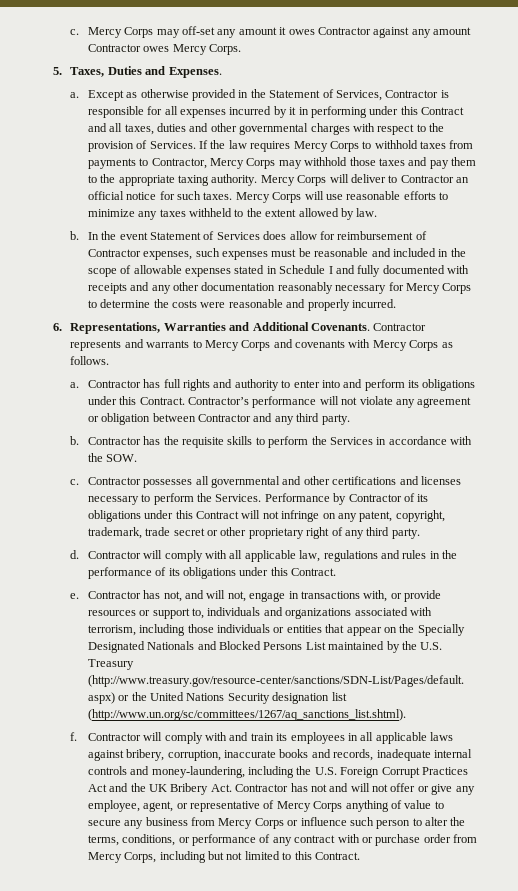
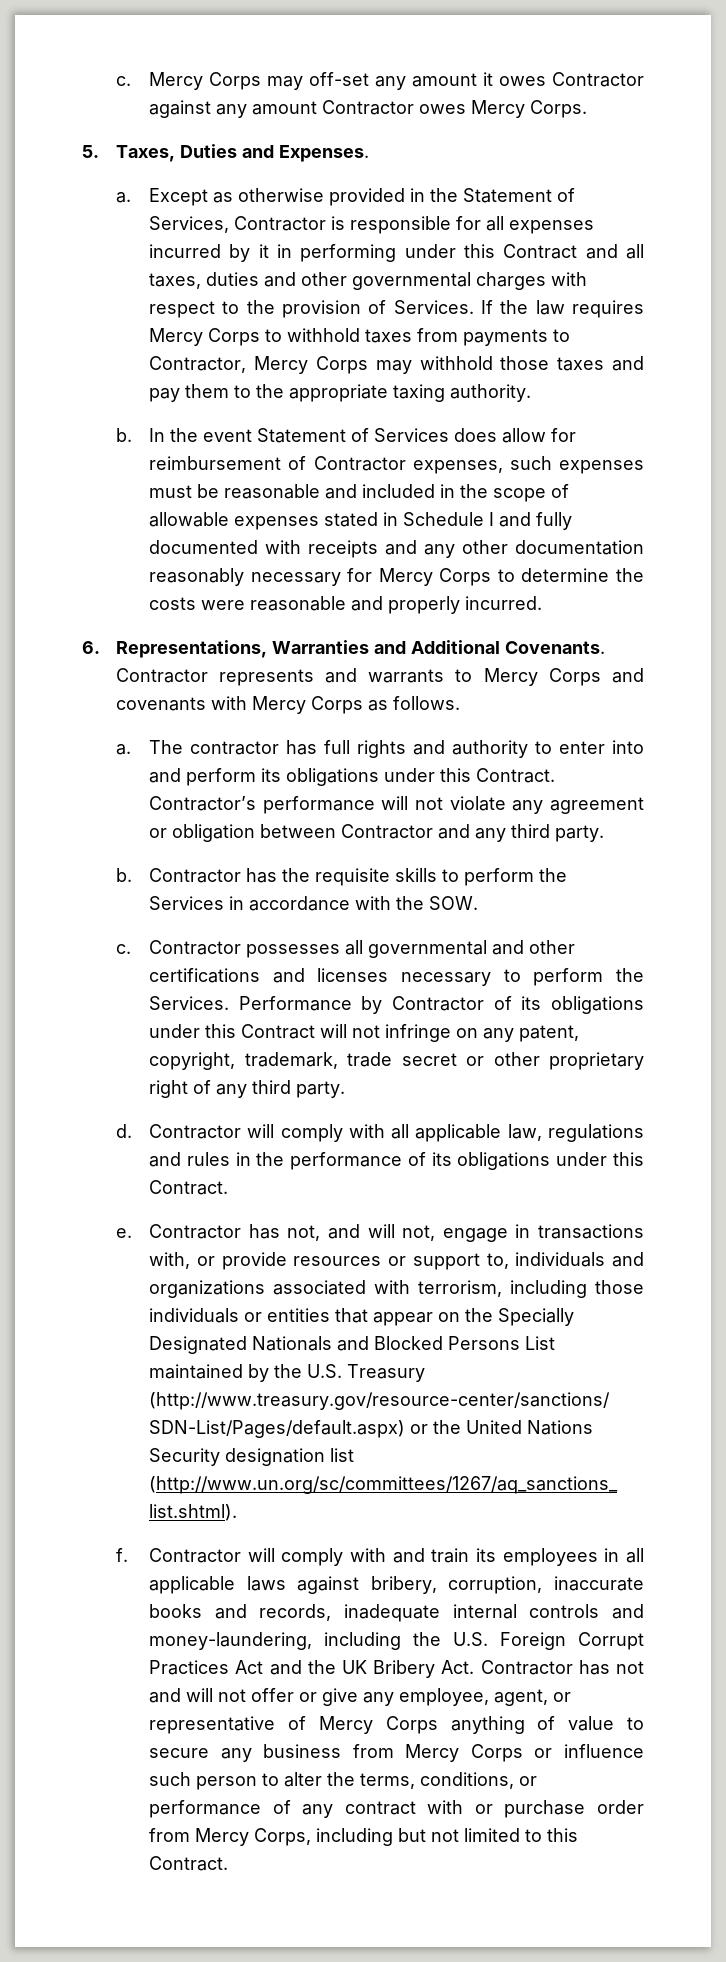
[260,174,470,186] [87,191,449,203] [87,208,378,220] Mercy Corps will deliver to Contractor an official notice for such taxes. Mercy Corps will use reasonable efforts to minimize any taxes withheld to the extent allowed by law. -> (532, 393) none
[87,380,141,388] Contractor -> [149,740,280,755] The contractor

